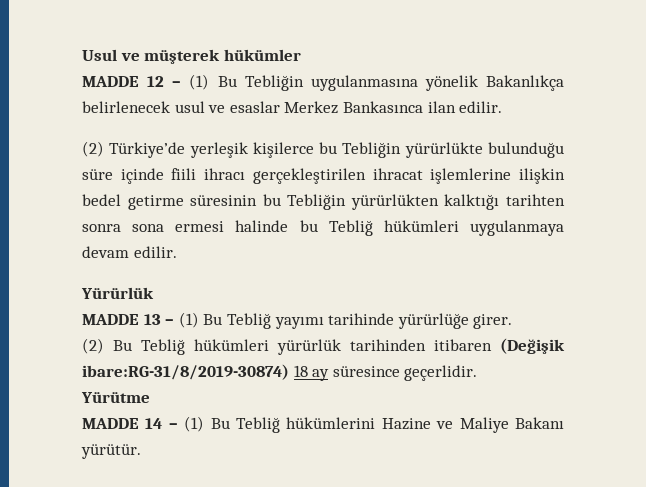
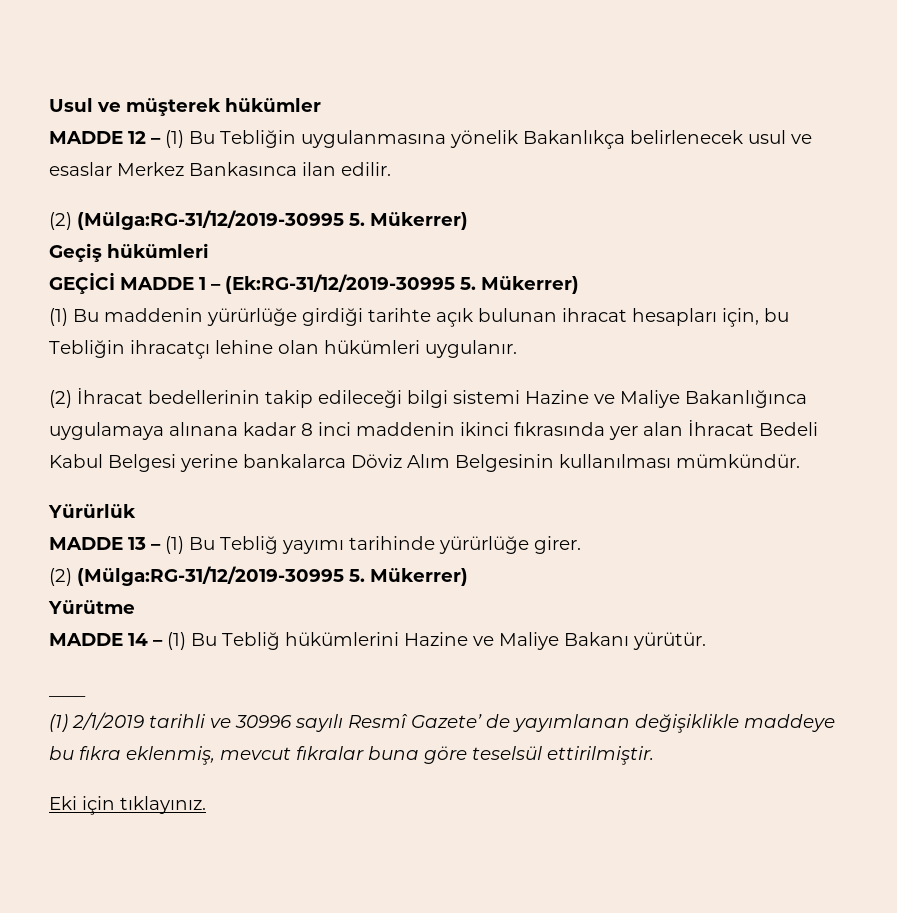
[109,142,564,158] [82,168,565,184] [82,194,565,210] [82,220,564,236] [82,246,177,258] Türkiye’de yerleşik kişilerce bu Tebliğin yürürlükte bulunduğu süre içinde fiili ihracı gerçekleştirilen ihracat işlemlerine ilişkin bedel getirme süresinin bu Tebliğin yürürlükten kalktığı tarihten sonra sona ermesi halinde bu Tebliğ hükümleri uygulanmaya devam edilir. -> [77,210,468,230] [49,243,209,262] [49,272,579,294] [49,308,789,327] [49,340,517,359] [49,388,807,408] [49,420,818,440] [49,454,800,472] (Mülga:RG-31/12/2019-30995 5. Mükerrer) // Geçiş hükümleri // GEÇİCİ MADDE 1 – (Ek:RG-31/12/2019-30995 5. Mükerrer) // (1) Bu maddenin yürürlüğe girdiği tarihte açık bulunan ihracat hesapları için, bu Tebliğin ihracatçı lehine olan hükümleri uygulanır. // (2) İhracat bedellerinin takip edileceği bilgi sistemi Hazine ve Maliye Bakanlığınca uygulamaya alınana kadar 8 inci maddenin ikinci fıkrasında yer alan İhracat Bedeli Kabul Belgesi yerine bankalarca Döviz Alım Belgesinin kullanılması mümkündür.
[113,338,565,355] [82,364,478,381] Bu Tebliğ hükümleri yürürlük tarihinden itibaren (Değişik ibare:RG-31/8/2019-30874) 18 ay süresince geçerlidir. -> [77,566,468,586] (Mülga:RG-31/12/2019-30995 5. Mükerrer)
(141, 451) none -> [49,696,86,697] [49,712,835,733] [49,746,654,765] [49,796,206,815] // ____ // (1) 2/1/2019 tarihli ve 30996 sayılı Resmî Gazete’ de yayımlanan değişiklikle maddeye bu fıkra eklenmiş, mevcut fıkralar buna göre teselsül ettirilmiştir. // Eki için tıklayınız.

